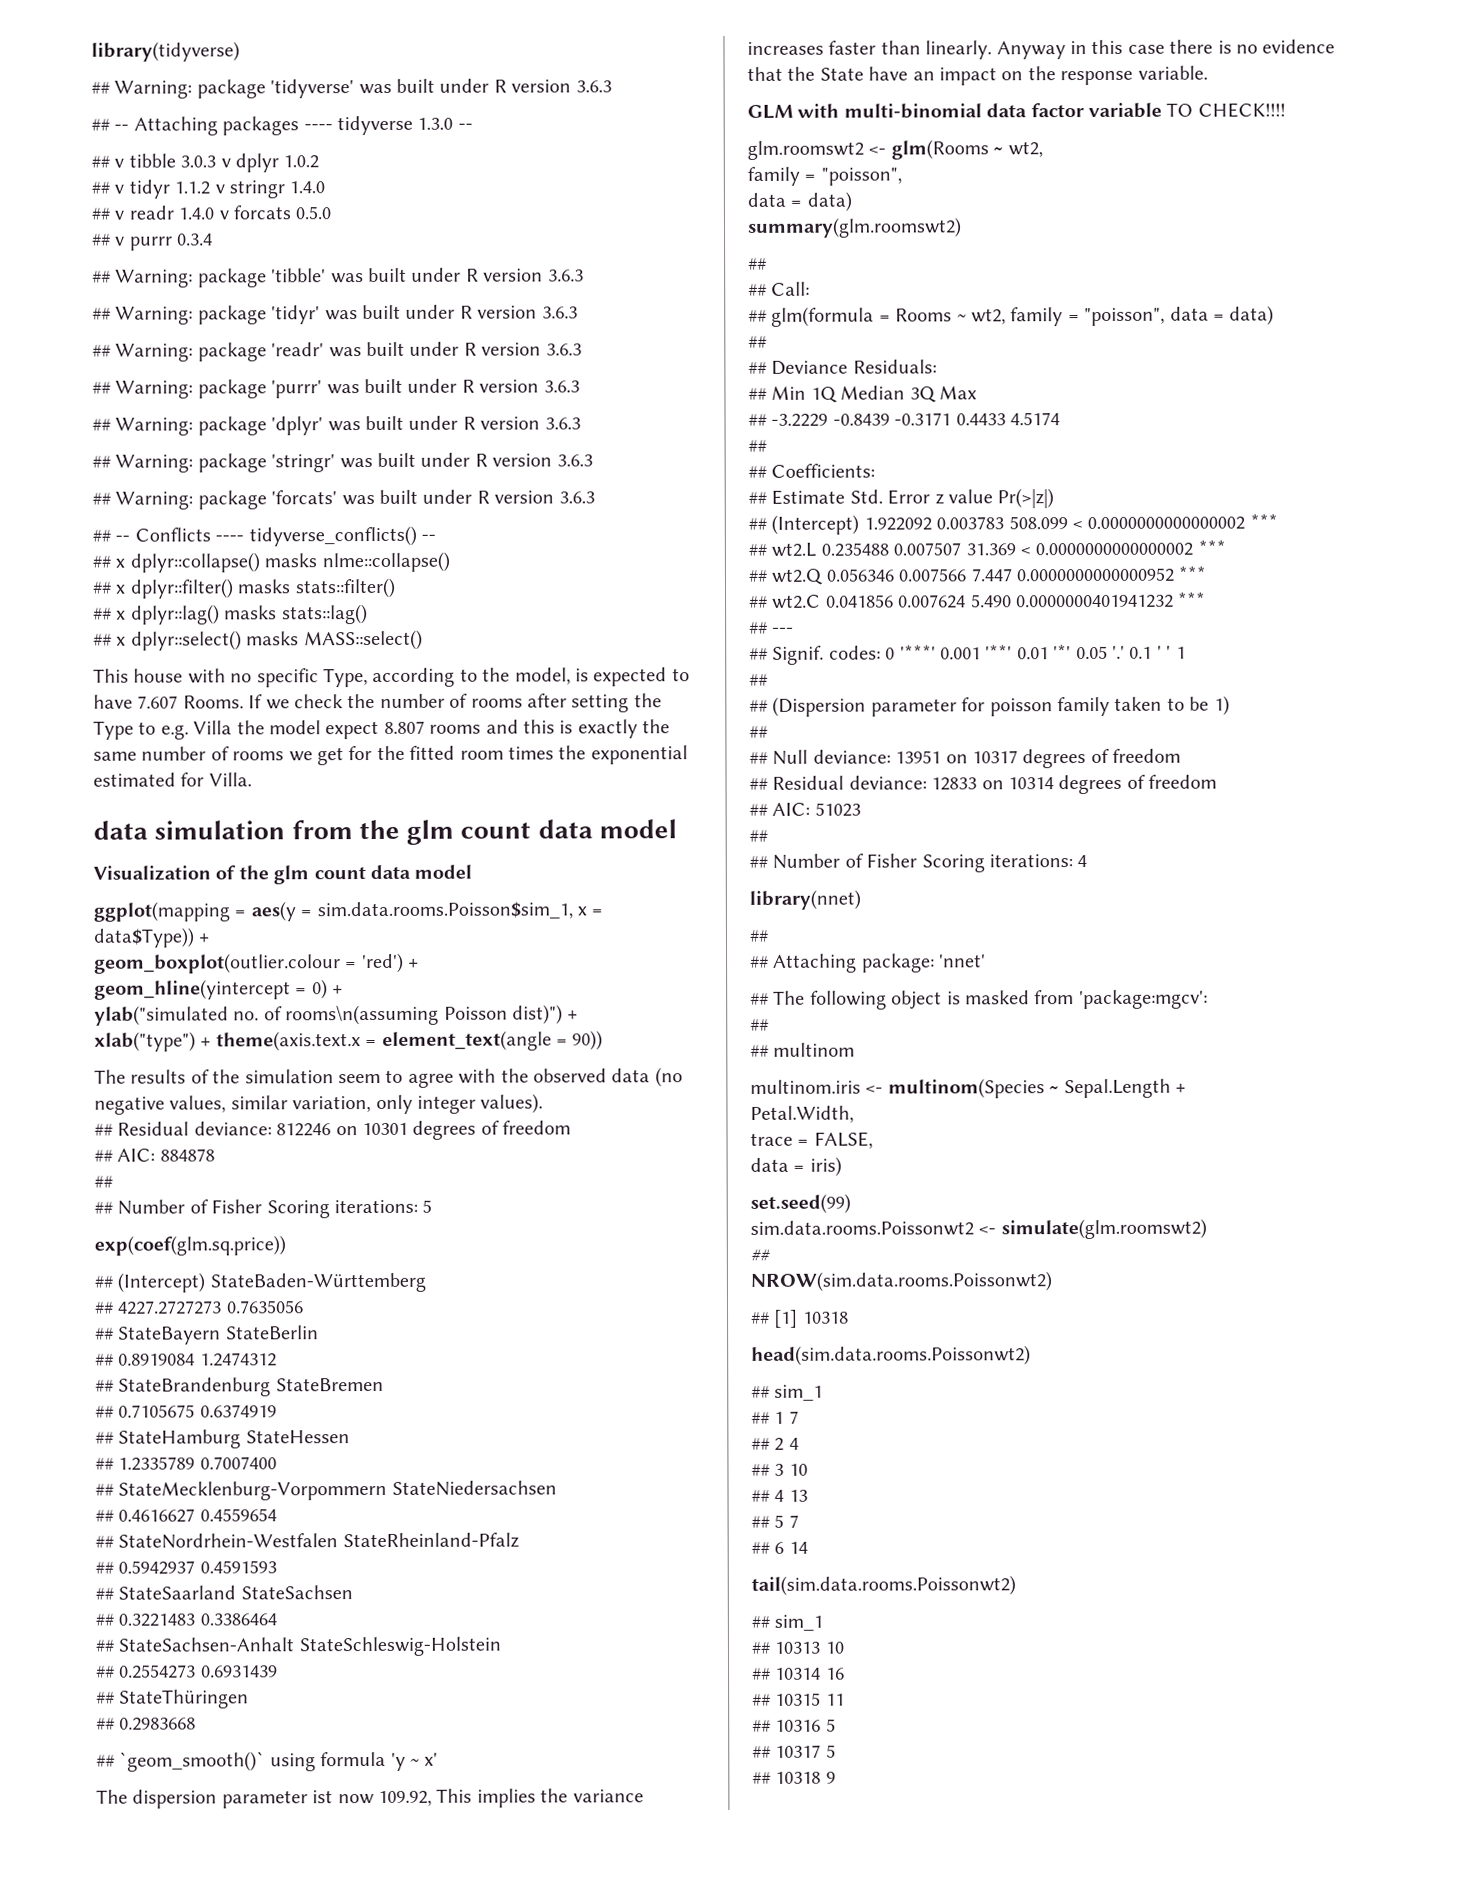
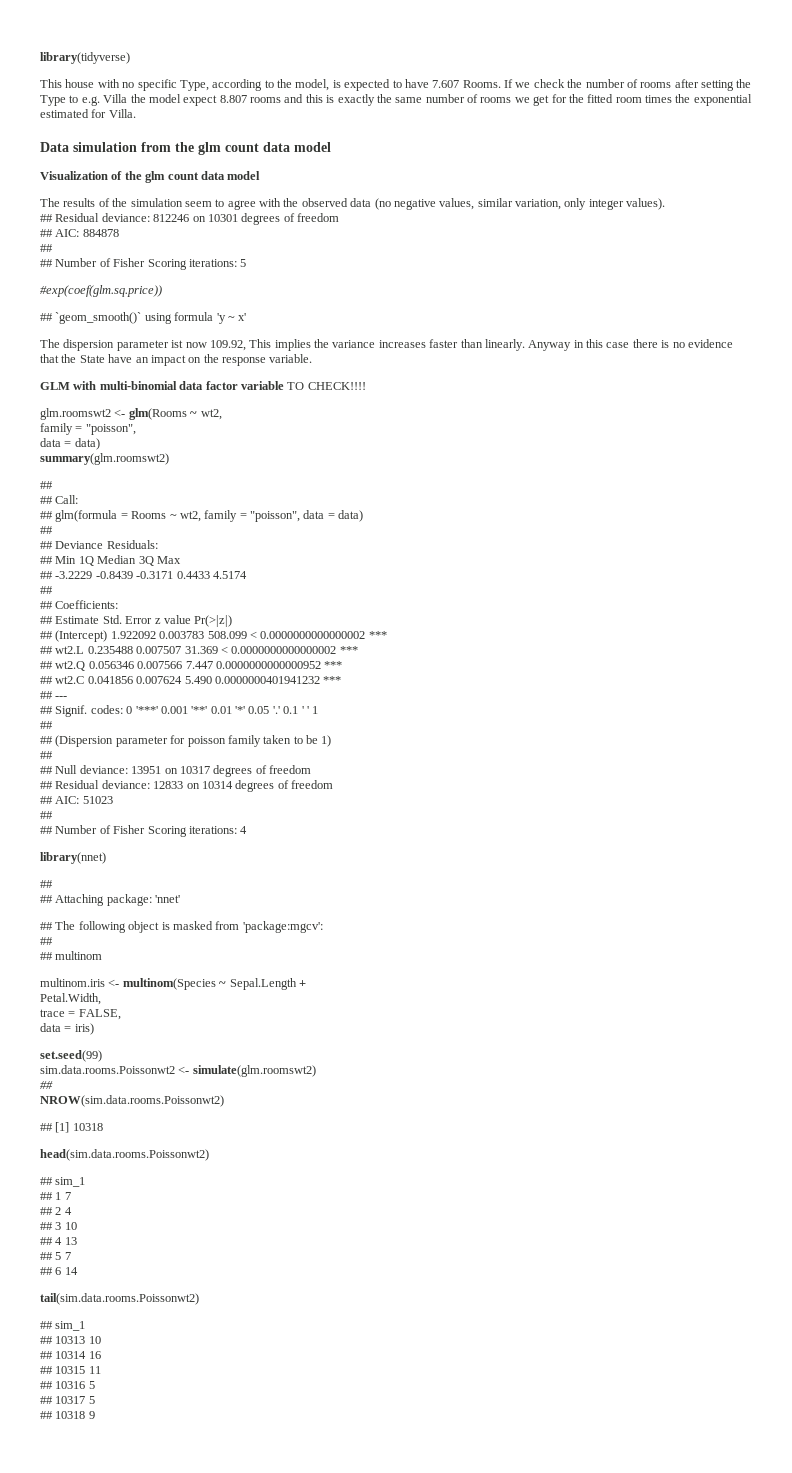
[91,78,612,99] [91,115,473,136] [91,153,320,173] [91,179,326,199] [91,205,332,220] [92,233,214,251] [92,267,584,288] [92,304,578,325] [92,341,582,362] [92,378,580,399] [92,415,581,436] [92,452,593,473] [92,489,595,510] [92,525,436,547] [92,551,450,573] [92,577,396,599] [93,604,368,625] [93,629,423,651] // ## Warning: package 'tidyverse' was built under R version 3.6.3 // ## -- Attaching packages ---- tidyverse 1.3.0 -- // ## v tibble 3.0.3 v dplyr 1.0.2 // ## v tidyr 1.1.2 v stringr 1.4.0 // ## v readr 1.4.0 v forcats 0.5.0 // ## v purrr 0.3.4 // ## Warning: package 'tibble' was built under R version 3.6.3 // ## Warning: package 'tidyr' was built under R version 3.6.3 // ## Warning: package 'readr' was built under R version 3.6.3 // ## Warning: package 'purrr' was built under R version 3.6.3 // ## Warning: package 'dplyr' was built under R version 3.6.3 // ## Warning: package 'stringr' was built under R version 3.6.3 // ## Warning: package 'forcats' was built under R version 3.6.3 // ## -- Conflicts ---- tidyverse_conflicts() -- // ## x dplyr::collapse() masks nlme::collapse() // ## x dplyr::filter() masks stats::filter() // ## x dplyr::lag() masks stats::lag() // ## x dplyr::select() masks MASS::select() -> (130, 58) none
[93,820,148,840] data -> [40,142,69,152] Data
[93,901,604,922] [93,927,210,948] [94,952,420,974] [94,979,344,1000] [94,1004,579,1026] [94,1030,604,1052] // ggplot(mapping = aes(y = sim.data.rooms.Poisson$sim_1, x = data$Type)) + // geom_boxplot(outlier.colour = 'red') + // geom_hline(yintercept = 0) + // ylab("simulated no. of rooms\n(assuming Poisson dist)") + // xlab("type") + theme(axis.text.x = element_text(angle = 90)) -> (261, 175) none
[94,1235,286,1256] [94,1272,426,1293] [94,1300,304,1315] [95,1325,319,1345] [95,1352,277,1367] [95,1377,384,1397] [95,1404,277,1418] [95,1429,350,1449] [95,1456,277,1471] [95,1480,557,1501] [95,1508,277,1523] [95,1532,519,1549] [95,1560,277,1575] [95,1585,353,1600] [95,1613,277,1627] [95,1636,501,1657] [96,1664,278,1679] [96,1689,250,1709] [96,1717,197,1731] exp(coef(glm.sq.price)) // ## (Intercept) StateBaden-Württemberg // ## 4227.2727273 0.7635056 // ## StateBayern StateBerlin // ## 0.8919084 1.2474312 // ## StateBrandenburg StateBremen // ## 0.7105675 0.6374919 // ## StateHamburg StateHessen // ## 1.2335789 0.7007400 // ## StateMecklenburg-Vorpommern StateNiedersachsen // ## 0.4616627 0.4559654 // ## StateNordrhein-Westfalen StateRheinland-Pfalz // ## 0.5942937 0.4591593 // ## StateSaarland StateSachsen // ## 0.3221483 0.3386464 // ## StateSachsen-Anhalt StateSchleswig-Holstein // ## 0.2554273 0.6931439 // ## StateThüringen // ## 0.2983668 -> [40,285,162,297] #exp(coef(glm.sq.price))

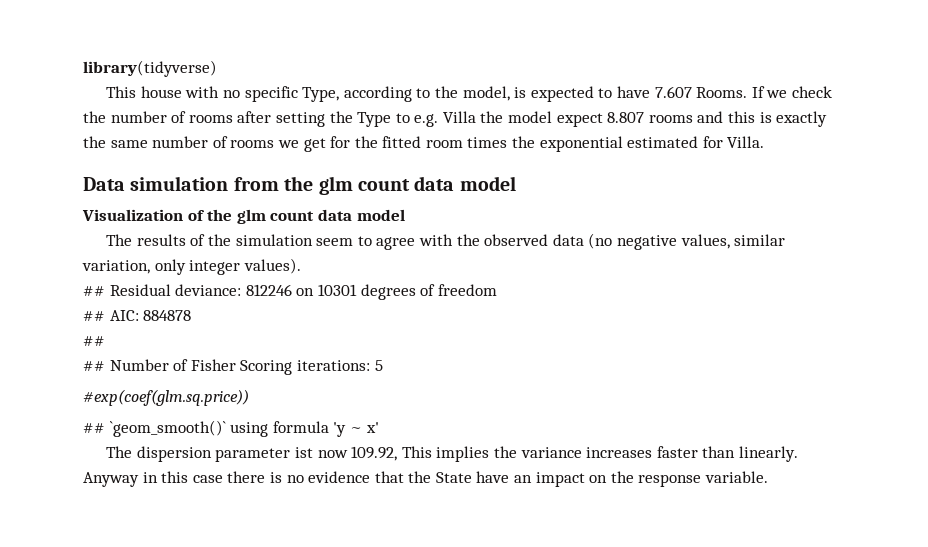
[40,381,366,390] [40,408,222,420] [40,423,136,435] [40,438,100,450] [40,453,169,465] [40,481,53,489] [40,495,79,504] [40,510,364,522] [40,526,53,534] [40,540,158,549] [40,555,181,566] [40,571,247,579] [40,586,53,594] [40,600,119,609] [40,615,233,627] [40,630,387,642] [40,646,358,654] [40,661,343,671] [40,676,342,684] [40,691,68,699] [40,705,319,717] [40,721,53,729] [40,735,332,747] [40,751,53,759] [40,765,311,777] [40,780,333,792] [40,796,113,804] [40,811,53,819] [40,825,248,837] [40,852,106,864] [40,880,53,888] [40,894,181,906] [40,921,323,933] [40,937,53,945] [40,951,103,960] [40,978,306,990] [40,993,101,1005] [40,1009,121,1020] [40,1023,94,1035] [40,1050,102,1062] [40,1065,316,1077] [40,1081,53,1089] [40,1095,224,1107] [40,1122,103,1133] [40,1149,209,1161] [40,1177,86,1187] [40,1192,71,1200] [40,1207,72,1215] [40,1222,77,1230] [40,1237,77,1245] [40,1252,71,1260] [40,1267,78,1275] [40,1293,199,1305] [40,1321,86,1331] [40,1336,101,1344] [40,1351,101,1359] [40,1366,101,1374] [40,1381,95,1389] [40,1396,95,1404] [40,1411,95,1419] // GLM with multi-binomial data factor variable TO CHECK!!!! // glm.roomswt2 <- glm(Rooms ~ wt2, // family = "poisson", // data = data) // summary(glm.roomswt2) // ## // ## Call: // ## glm(formula = Rooms ~ wt2, family = "poisson", data = data) // ## // ## Deviance Residuals: // ## Min 1Q Median 3Q Max // ## -3.2229 -0.8439 -0.3171 0.4433 4.5174 // ## // ## Coefficients: // ## Estimate Std. Error z value Pr(>|z|) // ## (Intercept) 1.922092 0.003783 508.099 < 0.0000000000000002 *** // ## wt2.L 0.235488 0.007507 31.369 < 0.0000000000000002 *** // ## wt2.Q 0.056346 0.007566 7.447 0.0000000000000952 *** // ## wt2.C 0.041856 0.007624 5.490 0.0000000401941232 *** // ## --- // ## Signif. codes: 0 '***' 0.001 '**' 0.01 '*' 0.05 '.' 0.1 ' ' 1 // ## // ## (Dispersion parameter for poisson family taken to be 1) // ## // ## Null deviance: 13951 on 10317 degrees of freedom // ## Residual deviance: 12833 on 10314 degrees of freedom // ## AIC: 51023 // ## // ## Number of Fisher Scoring iterations: 4 // library(nnet) // ## // ## Attaching package: 'nnet' // ## The following object is masked from 'package:mgcv': // ## // ## multinom // multinom.iris <- multinom(Species ~ Sepal.Length + // Petal.Width, // trace = FALSE, // data = iris) // set.seed(99) // sim.data.rooms.Poissonwt2 <- simulate(glm.roomswt2) // ## // NROW(sim.data.rooms.Poissonwt2) // ## [1] 10318 // head(sim.data.rooms.Poissonwt2) // ## sim_1 // ## 1 7 // ## 2 4 // ## 3 10 // ## 4 13 // ## 5 7 // ## 6 14 // tail(sim.data.rooms.Poissonwt2) // ## sim_1 // ## 10313 10 // ## 10314 16 // ## 10315 11 // ## 10316 5 // ## 10317 5 // ## 10318 9 -> (769, 477) none

